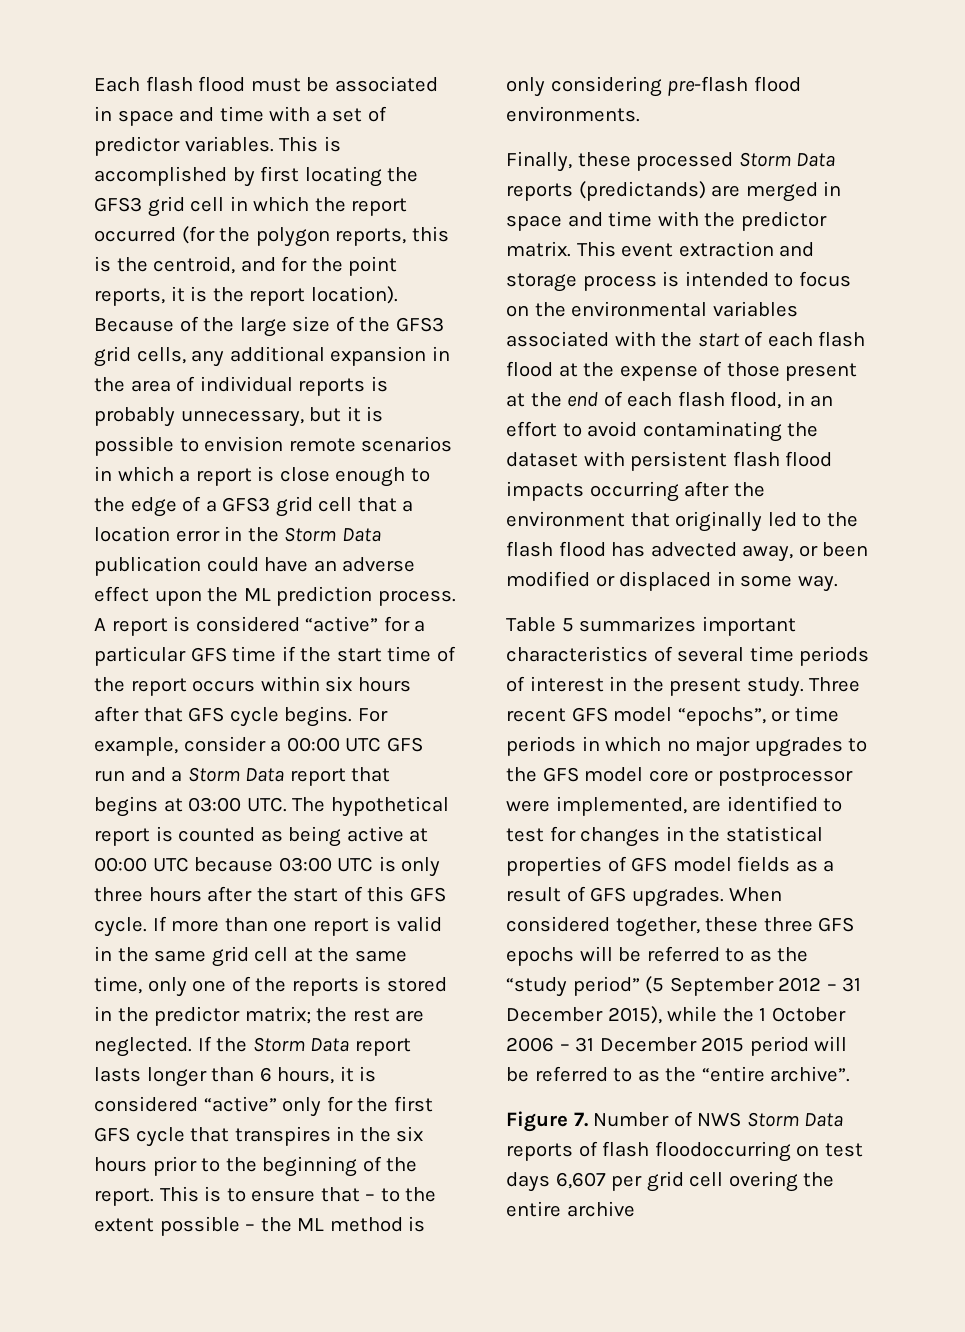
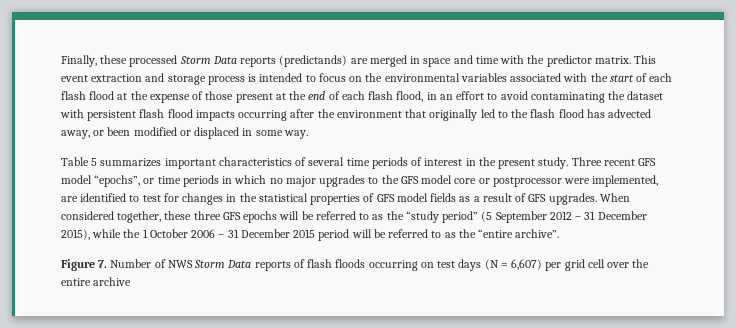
[94,76,438,92] [94,106,387,126] [94,136,341,156] [94,166,419,187] [94,196,408,217] [94,226,449,247] [94,256,398,276] [94,286,398,306] [94,316,444,337] [94,346,450,367] [94,376,388,396] [94,406,384,427] [94,436,453,456] [94,466,430,487] [94,496,414,517] [94,526,381,542] [94,556,416,576] [94,586,456,606] [94,616,426,636] [94,646,456,666] [94,676,411,696] [94,706,388,727] [94,736,423,756] [94,767,391,786] [94,796,449,817] [94,826,429,847] [94,856,441,877] [94,886,446,902] [94,916,442,937] [94,946,407,967] [94,976,447,997] [94,1006,425,1026] [94,1036,411,1057] [94,1066,377,1087] [94,1096,433,1117] [94,1126,424,1147] [94,1156,418,1177] [94,1186,437,1206] [94,1216,426,1236] [506,76,801,97] [506,106,640,122] Each flash flood must be associated in space and time with a set of predictor variables. This is accomplished by first locating the GFS3 grid cell in which the report occurred (for the polygon reports, this is the centroid, and for the point reports, it is the report location). Because of the large size of the GFS3 grid cells, any additional expansion in the area of individual reports is probably unnecessary, but it is possible to envision remote scenarios in which a report is close enough to the edge of a GFS3 grid cell that a location error in the Storm Data publication could have an adverse effect upon the ML prediction process. A report is considered “active” for a particular GFS time if the start time of the report occurs within six hours after that GFS cycle begins. For example, consider a 00:00 UTC GFS run and a Storm Data report that begins at 03:00 UTC. The hypothetical report is counted as being active at 00:00 UTC because 03:00 UTC is only three hours after the start of this GFS cycle. If more than one report is valid in the same grid cell at the same time, only one of the reports is stored in the predictor matrix; the rest are neglected. If the Storm Data report lasts longer than 6 hours, it is considered “active” only for the first GFS cycle that transpires in the six hours prior to the beginning of the report. This is to ensure that – to the extent possible – the ML method is only considering pre-flash flood environments. // -> (61, 61) none
[654,1141,791,1162] floodoccurring -> [335,259,418,271] floods occurring
[555,1172,606,1189] 6,607 -> [484,259,543,270] (N = 6,607)
[728,1171,798,1192] overing -> [607,262,630,268] over

